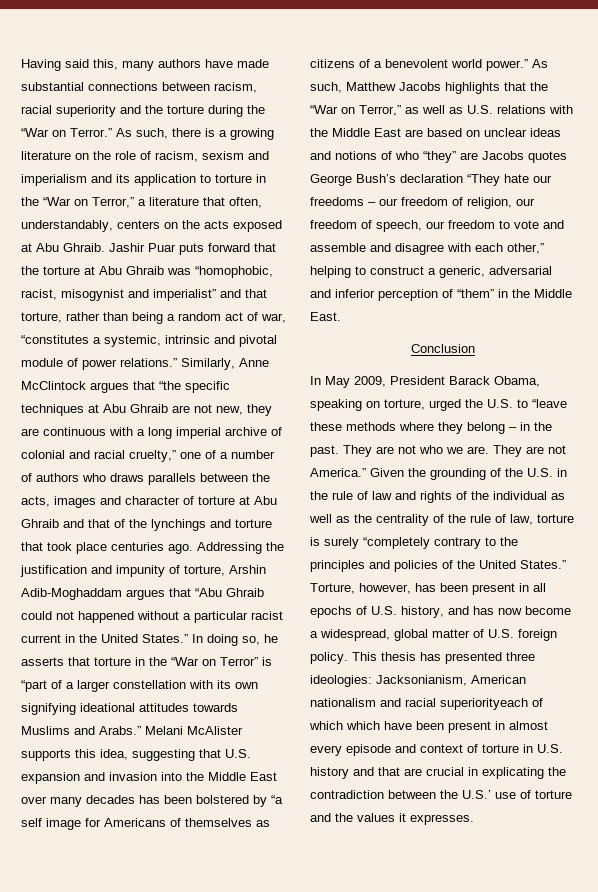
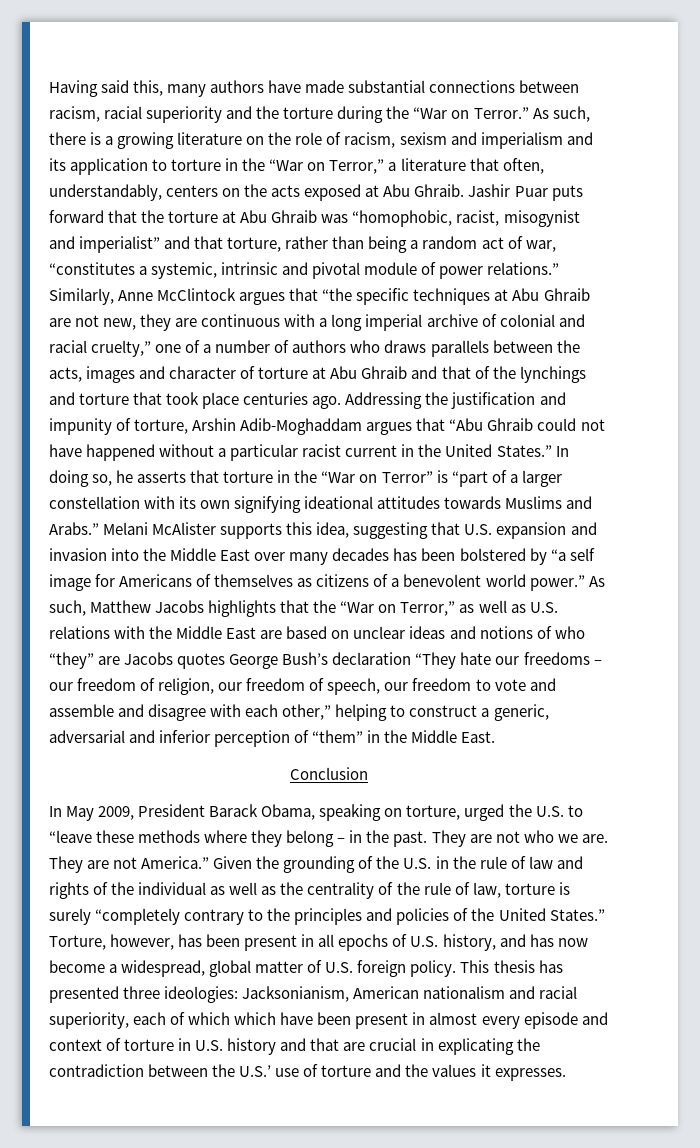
(74, 615) none -> [49,444,82,457] have
[440,698,528,710] superiorityeach -> [49,1012,167,1029] superiority, each

